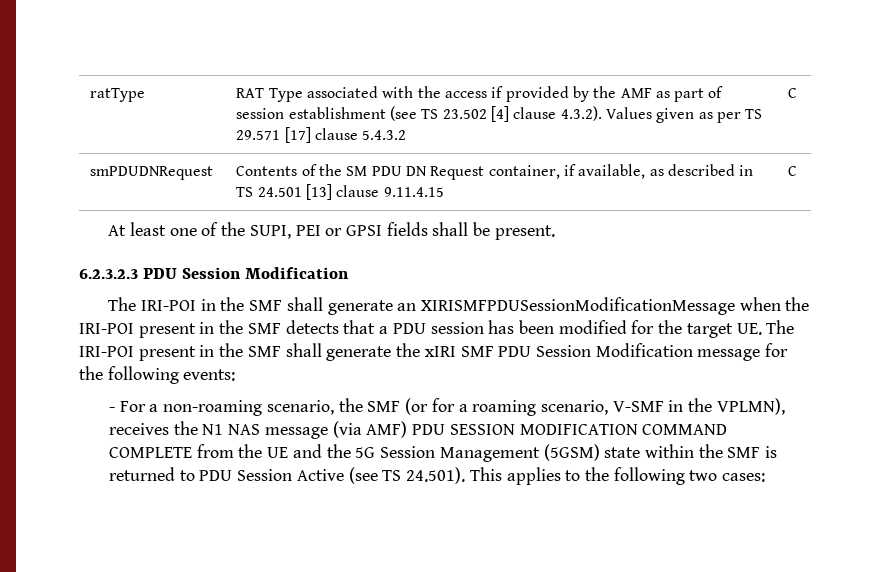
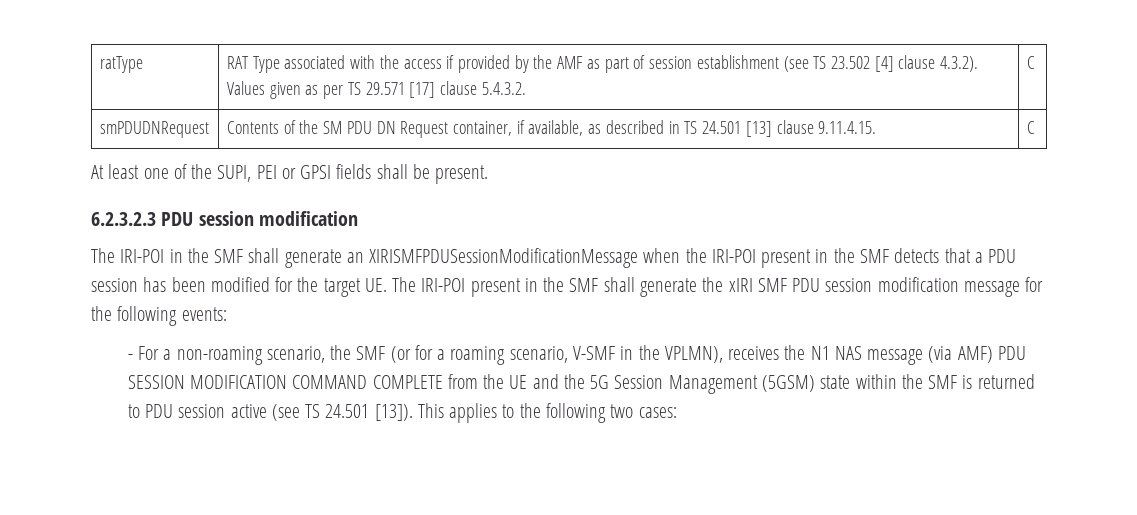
[362,130,407,140] 5.4.3.2 -> [481,82,526,95] 5.4.3.2.
[383,187,444,197] 9.11.4.15 -> [818,121,877,134] 9.11.4.15.
[182,267,350,279] Session Modification -> [198,211,358,226] session modification
[535,343,693,357] Session Modification -> [825,277,959,292] session modification
[237,467,466,484] Session Active (see TS 24.501). -> [178,404,413,421] session active (see TS 24.501 [13]).

